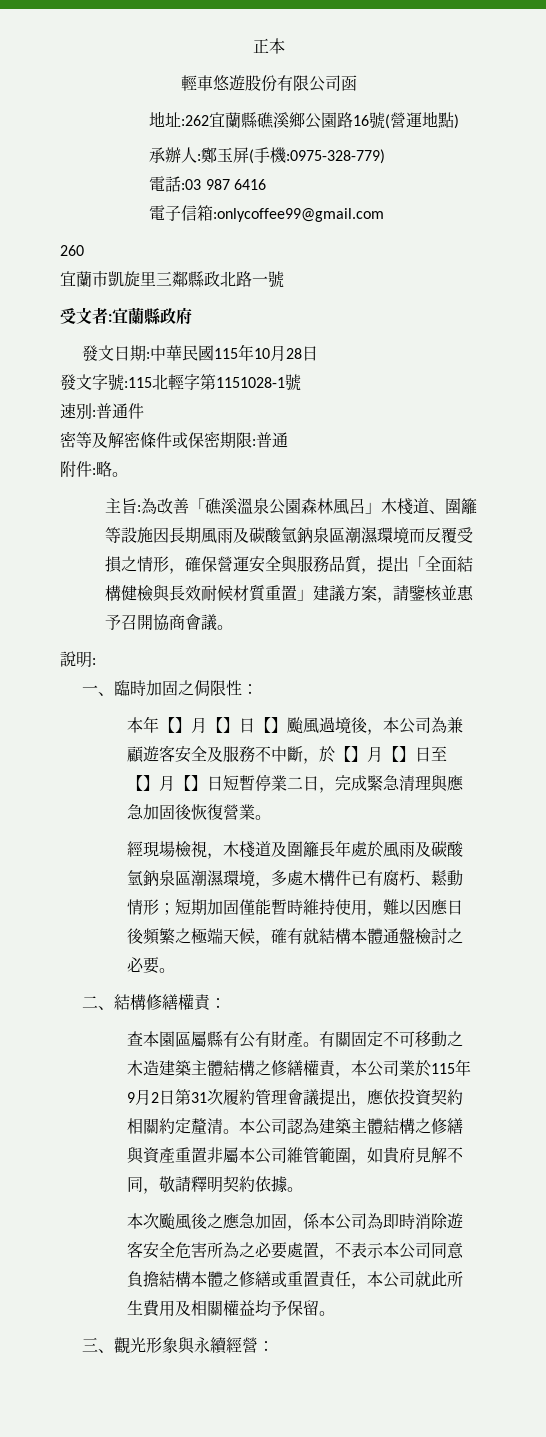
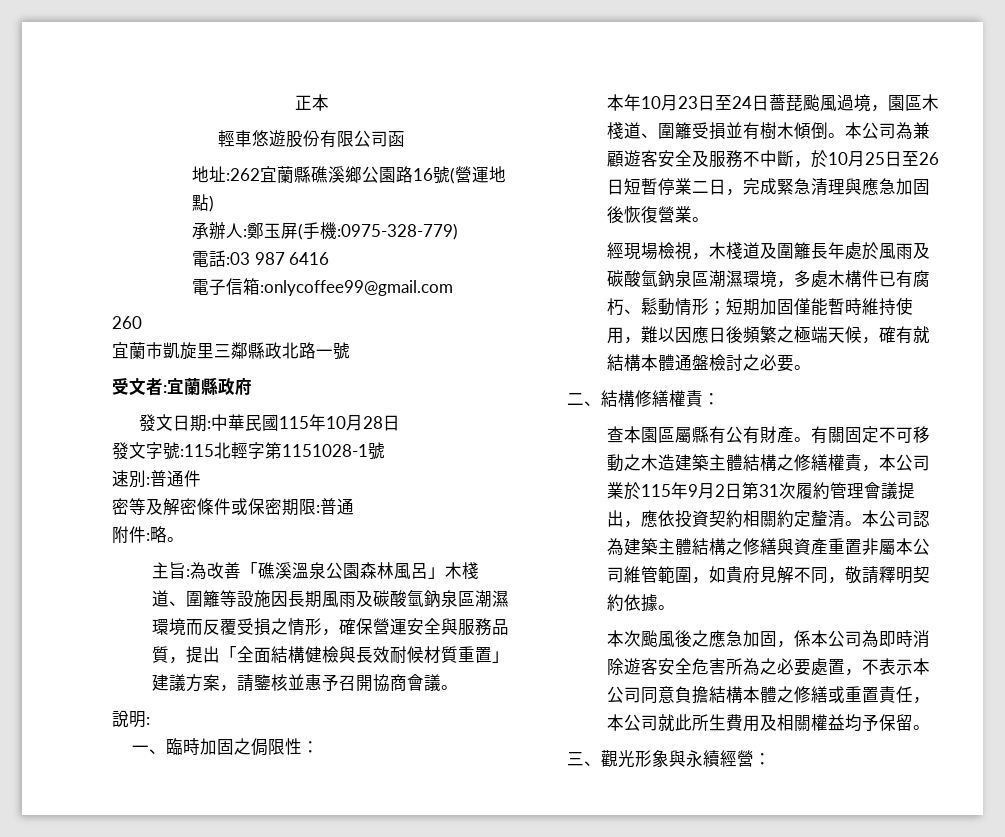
[158,717,383,735] 【】月【】日【】颱風過境後， -> [641,94,940,112] [607,122,846,140] 10月23日至24日薔琵颱風過境，園區木棧道、圍籬受損並有樹木傾倒。
[334,746,447,762] [126,775,207,791] 【】月【】日至【】月【】 -> [828,151,940,167] 10月25日至26

